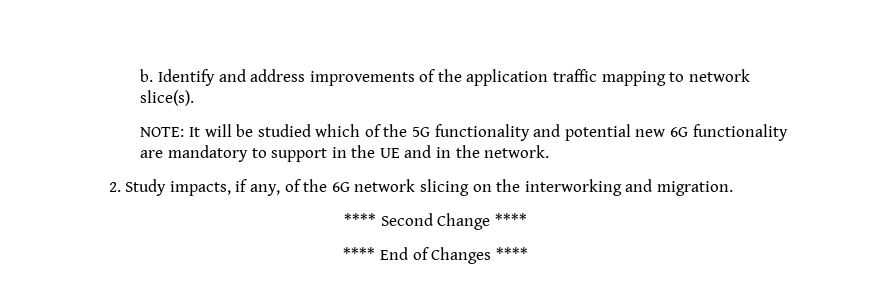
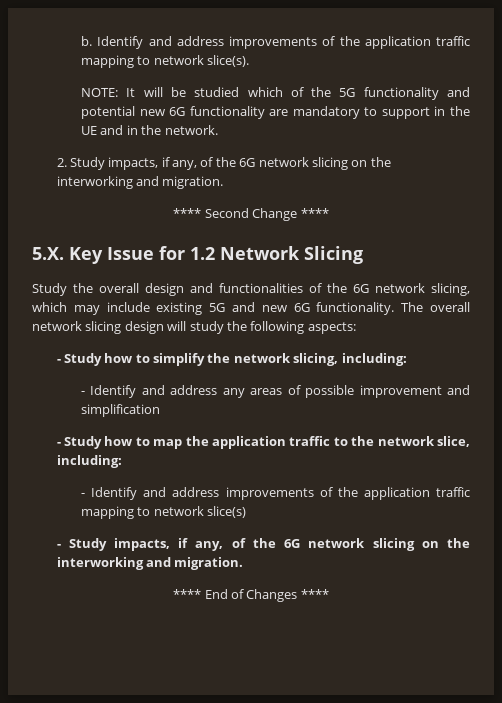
(527, 219) none -> [32,246,363,264] [32,283,470,296] [32,302,471,315] [32,321,356,334] [56,353,407,366] [81,385,471,398] [81,404,161,417] [56,436,470,449] [56,455,122,468] [81,487,471,500] [81,506,247,519] [56,538,470,551] [56,557,244,570] // 5.X. Key Issue for 1.2 Network Slicing // Study the overall design and functionalities of the 6G network slicing, which may include existing 5G and new 6G functionality. The overall network slicing design will study the following aspects: // - Study how to simplify the network slicing, including: // - Identify and address any areas of possible improvement and simplification // - Study how to map the application traffic to the network slice, including: // - Identify and address improvements of the application traffic mapping to network slice(s) // - Study impacts, if any, of the 6G network slicing on the interworking and migration.

